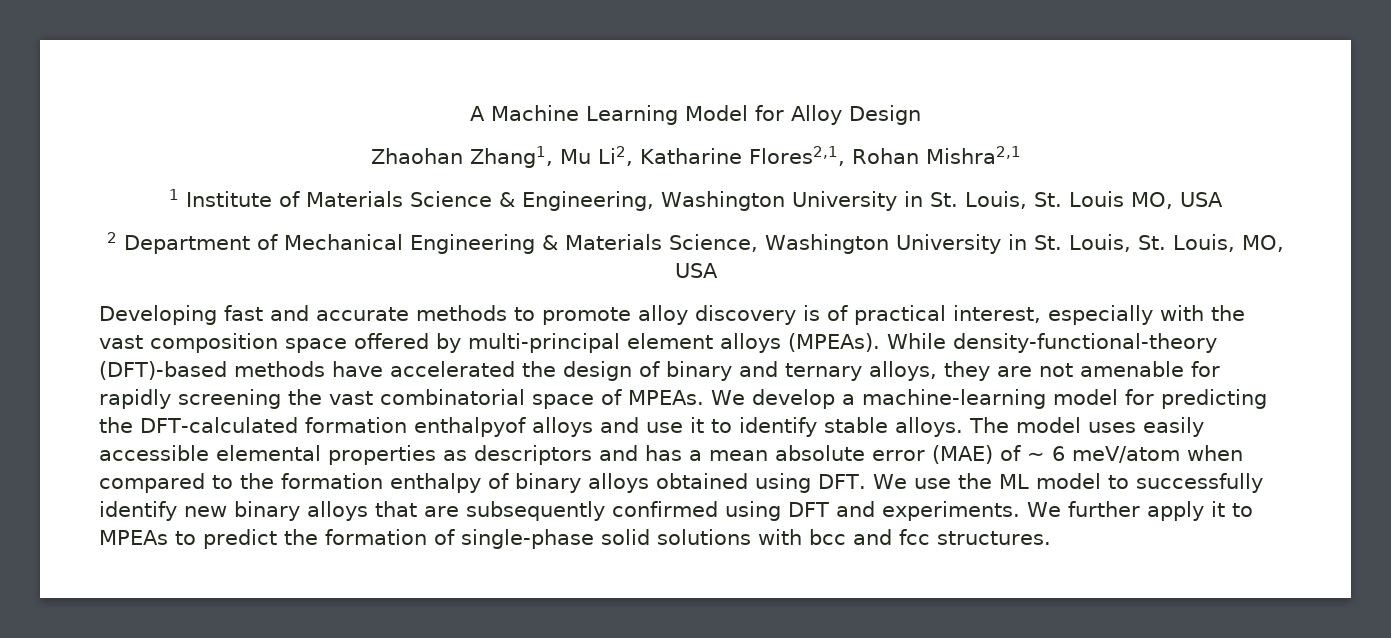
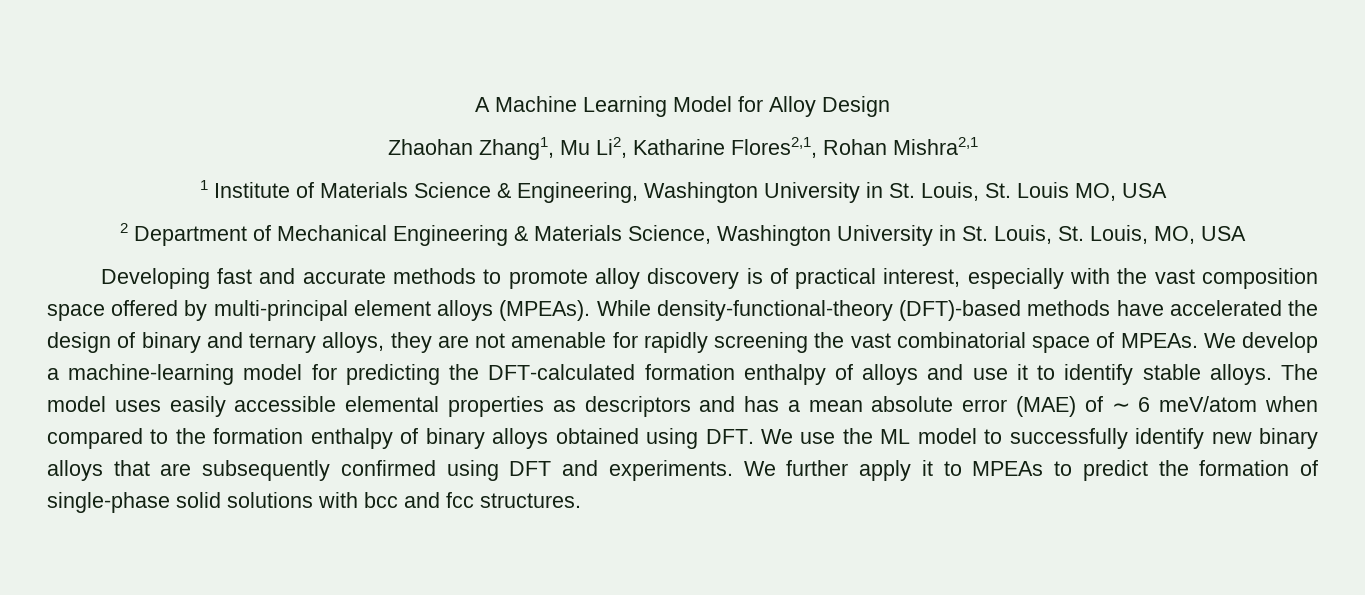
[413,417,526,437] enthalpyof -> [743,364,853,385] enthalpy of

